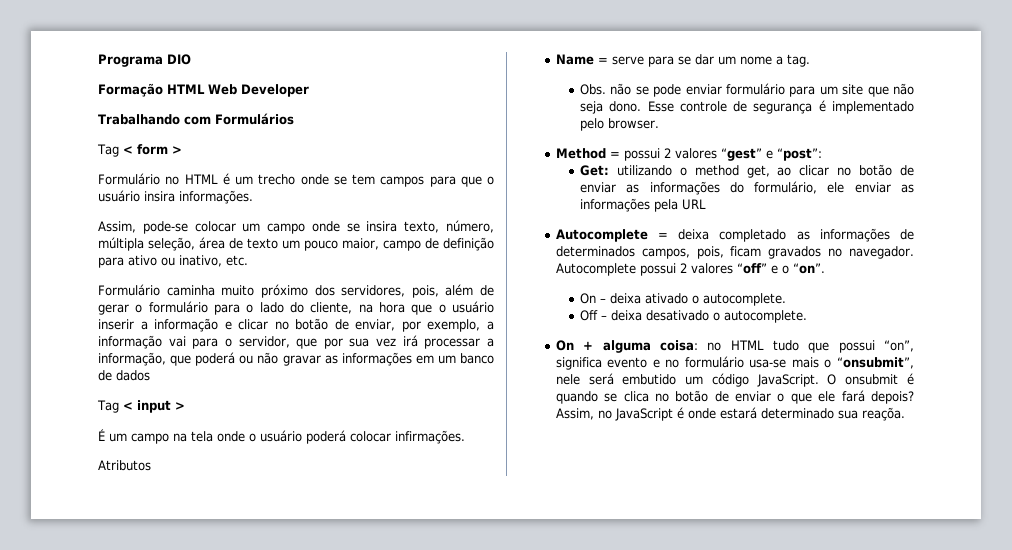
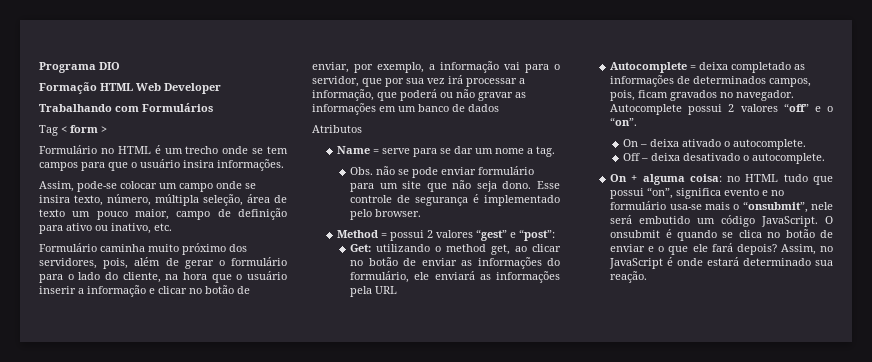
[97,400,185,413] [98,429,465,444] // Tag < input > // É um campo na tela onde o usuário poderá colocar infirmações. -> (499, 108) none
[854,182,891,193] enviar -> [434,271,475,280] enviará
(772, 396) none -> [648,246,655,252] e
[861,407,905,421] reaçõa. -> [610,271,648,283] reação.

